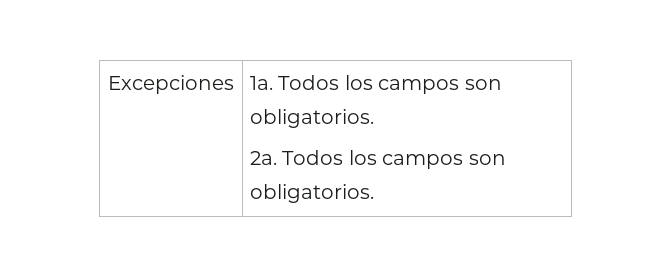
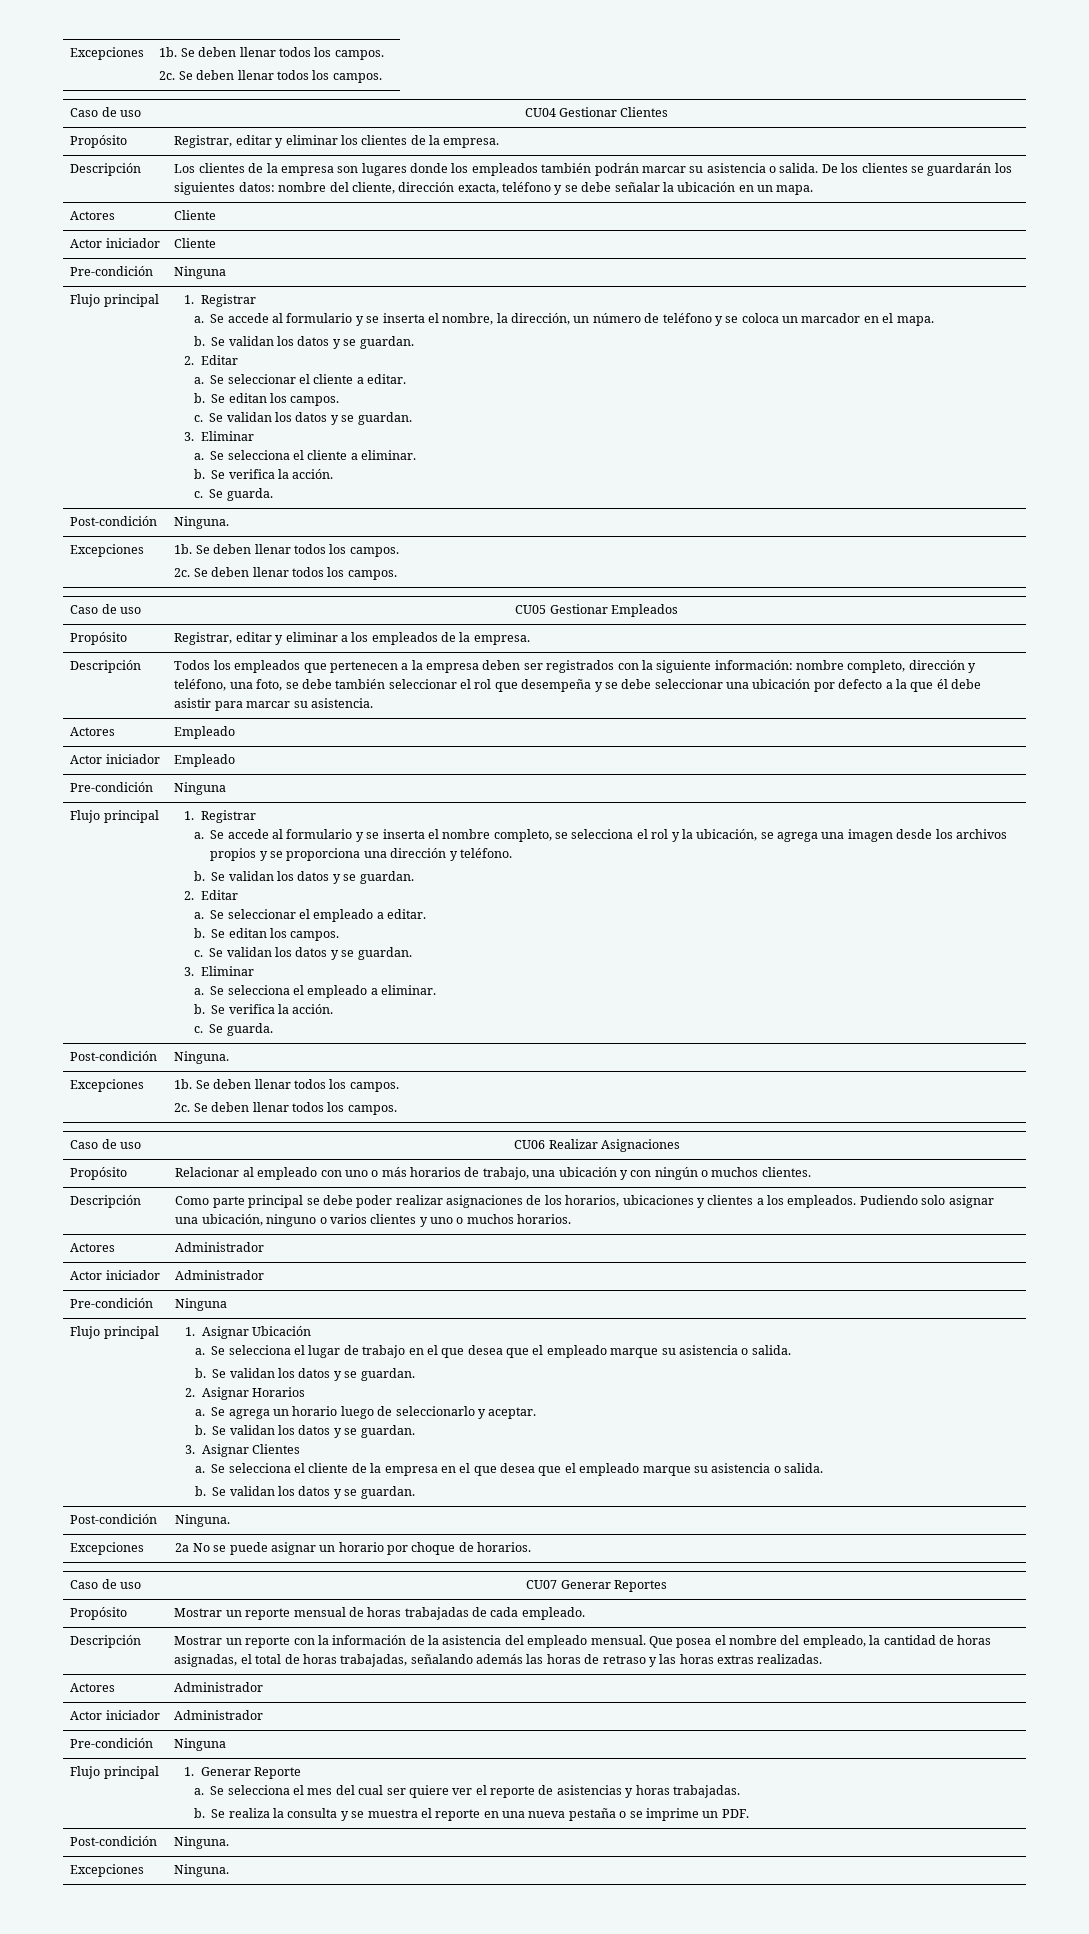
[108,75,234,94] [250,75,502,94] [250,109,375,128] [250,150,506,169] [250,184,375,203] Excepciones | 1a. Todos los campos son obligatorios. // 2a. Todos los campos son obligatorios. -> [70,47,145,60] [159,47,384,60] [159,70,382,83] [70,107,142,117] [524,107,669,117] [70,135,128,148] [174,135,500,148] [70,163,142,176] [174,163,1012,176] [174,182,814,195] [70,211,116,220] [174,210,217,220] [70,238,160,248] [174,238,217,248] [70,266,154,276] [174,266,227,279] [70,294,159,307] [184,294,256,307] [193,313,934,326] [193,336,414,349] [184,355,238,365] [193,374,407,384] [193,393,340,406] [193,412,412,425] [184,431,254,441] [193,450,417,460] [193,469,334,479] [193,488,273,501] [70,516,158,526] [174,516,230,529] [70,544,145,557] [174,544,399,557] [174,567,397,580] [70,604,142,614] [515,604,678,617] [70,632,128,645] [174,632,530,645] [70,660,142,673] [174,660,977,673] [174,679,982,692] [174,698,373,711] [70,727,116,736] [174,726,236,739] [70,754,160,764] [174,754,236,767] [70,782,154,792] [174,782,227,795] [70,810,159,823] [184,810,256,823] [193,829,1007,842] [210,848,512,861] [193,871,414,884] [184,890,238,900] [193,909,427,922] [193,928,340,941] [193,947,412,960] [184,966,254,976] [193,985,437,998] [193,1004,334,1014] [193,1023,273,1036] [70,1051,158,1061] [174,1051,230,1064] [70,1079,145,1092] [174,1079,399,1092] [174,1102,397,1115] [70,1139,142,1149] [514,1139,680,1152] [70,1167,128,1180] [175,1167,811,1180] [70,1195,142,1208] [175,1195,994,1208] [175,1214,572,1227] [70,1243,116,1252] [175,1242,265,1252] [70,1270,160,1280] [175,1270,265,1280] [70,1298,154,1308] [175,1298,228,1311] [70,1326,159,1339] [185,1326,311,1339] [194,1345,791,1358] [194,1368,415,1381] [185,1387,305,1400] [194,1406,537,1419] [194,1425,415,1438] [185,1444,300,1457] [194,1463,823,1476] [194,1486,415,1499] [70,1514,158,1524] [175,1514,231,1527] [70,1542,145,1555] [175,1542,532,1555] [70,1579,142,1589] [526,1580,667,1592] [70,1607,128,1620] [174,1607,585,1620] [70,1635,142,1648] [174,1635,992,1648] [174,1654,823,1667] [70,1683,116,1692] [174,1682,264,1692] [70,1710,160,1720] [174,1710,264,1720] [70,1738,154,1748] [174,1738,227,1751] [70,1766,159,1779] [184,1767,301,1779] [193,1785,740,1798] [193,1808,749,1821] [70,1836,158,1846] [174,1836,230,1849] [70,1864,145,1877] [174,1864,230,1877] Excepciones | 1b. Se deben llenar todos los campos. // 2c. Se deben llenar todos los campos. // Caso de uso | CU04 Gestionar Clientes // Propósito | Registrar, editar y eliminar los clientes de la empresa. // Descripción | Los clientes de la empresa son lugares donde los empleados también podrán marcar su asistencia o salida. De los clientes se guardarán los siguientes datos: nombre del cliente, dirección exacta, teléfono y se debe señalar la ubicación en un mapa. // Actores | Cliente // Actor iniciador | Cliente // Pre-condición | Ninguna // Flujo principal | 1. Registrar // a. Se accede al formulario y se inserta el nombre, la dirección, un número de teléfono y se coloca un marcador en el mapa. // b. Se validan los datos y se guardan. // 2. Editar // a. Se seleccionar el cliente a editar. // b. Se editan los campos. // c. Se validan los datos y se guardan. // 3. Eliminar // a. Se selecciona el cliente a eliminar. // b. Se verifica la acción. // c. Se guarda. // Post-condición | Ninguna. // Excepciones | 1b. Se deben llenar todos los campos. // 2c. Se deben llenar todos los campos. // Caso de uso | CU05 Gestionar Empleados // Propósito | Registrar, editar y eliminar a los empleados de la empresa. // Descripción | Todos los empleados que pertenecen a la empresa deben ser registrados con la siguiente información: nombre completo, dirección y teléfono, una foto, se debe también seleccionar el rol que desempeña y se debe seleccionar una ubicación por defecto a la que él debe asistir para marcar su asistencia. // Actores | Empleado // Actor iniciador | Empleado // Pre-condición | Ninguna // Flujo principal | 1. Registrar // a. Se accede al formulario y se inserta el nombre completo, se selecciona el rol y la ubicación, se agrega una imagen desde los archivos propios y se proporciona una dirección y teléfono. // b. Se validan los datos y se guardan. // 2. Editar // a. Se seleccionar el empleado a editar. // b. Se editan los campos. // c. Se validan los datos y se guardan. // 3. Eliminar // a. Se selecciona el empleado a eliminar. // b. Se verifica la acción. // c. Se guarda. // Post-condición | Ninguna. // Excepciones | 1b. Se deben llenar todos los campos. // 2c. Se deben llenar todos los campos. // Caso de uso | CU06 Realizar Asignaciones // Propósito | Relacionar al empleado con uno o más horarios de trabajo, una ubicación y con ningún o muchos clientes. // Descripción | Como parte principal se debe poder realizar asignaciones de los horarios, ubicaciones y clientes a los empleados. Pudiendo solo asignar una ubicación, ninguno o varios clientes y uno o muchos horarios. // Actores | Administrador // Actor iniciador | Administrador // Pre-condición | Ninguna // Flujo principal | 1. Asignar Ubicación // a. Se selecciona el lugar de trabajo en el que desea que el empleado marque su asistencia o salida. // b. Se validan los datos y se guardan. // 2. Asignar Horarios // a. Se agrega un horario luego de seleccionarlo y aceptar. // b. Se validan los datos y se guardan. // 3. Asignar Clientes // a. Se selecciona el cliente de la empresa en el que desea que el empleado marque su asistencia o salida. // b. Se validan los datos y se guardan. // Post-condición | Ninguna. // Excepciones | 2a No se puede asignar un horario por choque de horarios. // Caso de uso | CU07 Generar Reportes // Propósito | Mostrar un reporte mensual de horas trabajadas de cada empleado. // Descripción | Mostrar un reporte con la información de la asistencia del empleado mensual. Que posea el nombre del empleado, la cantidad de horas asignadas, el total de horas trabajadas, señalando además las horas de retraso y las horas extras realizadas. // Actores | Administrador // Actor iniciador | Administrador // Pre-condición | Ninguna // Flujo principal | 1. Generar Reporte // a. Se selecciona el mes del cual ser quiere ver el reporte de asistencias y horas trabajadas. // b. Se realiza la consulta y se muestra el reporte en una nueva pestaña o se imprime un PDF. // Post-condición | Ninguna. // Excepciones | Ninguna.

